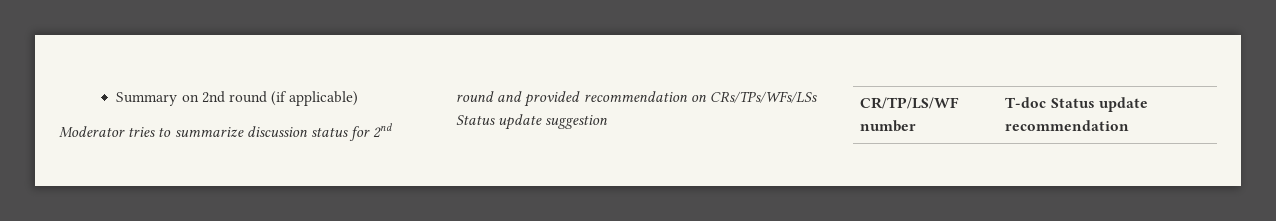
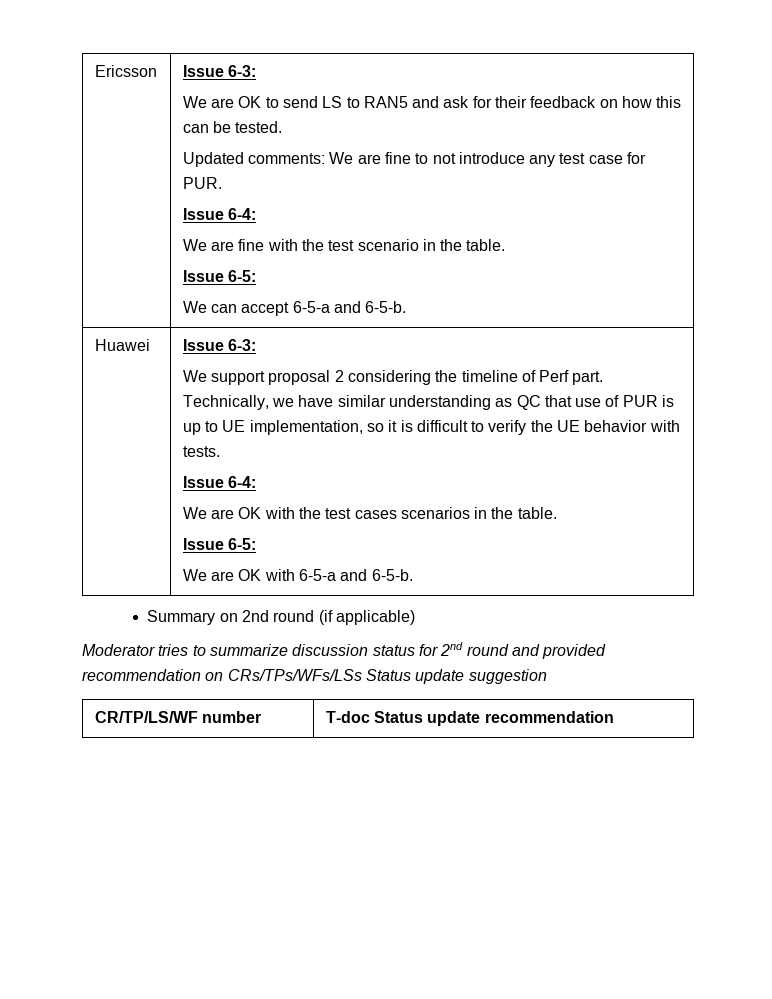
(116, 99) none -> [94,65,157,77] [182,65,256,77] [182,96,682,108] [182,121,283,133] [182,152,647,167] [182,177,222,189] [182,208,256,220] [182,239,506,251] [182,270,256,282] [182,301,407,316] [94,339,150,351] [182,339,256,351] [182,370,604,385] [182,395,675,410] [182,420,680,435] [182,446,220,457] [182,476,256,488] [182,507,557,519] [182,538,256,550] [182,569,413,581] Ericsson | Issue 6-3: // We are OK to send LS to RAN5 and ask for their feedback on how this can be tested. // Updated comments: We are fine to not introduce any test case for PUR. // Issue 6-4: // We are fine with the test scenario in the table. // Issue 6-5: // We can accept 6-5-a and 6-5-b. // Huawei | Issue 6-3: // We support proposal 2 considering the timeline of Perf part. Technically, we have similar understanding as QC that use of PUR is up to UE implementation, so it is difficult to verify the UE behavior with tests. // Issue 6-4: // We are OK with the test cases scenarios in the table. // Issue 6-5: // We are OK with 6-5-a and 6-5-b. //

